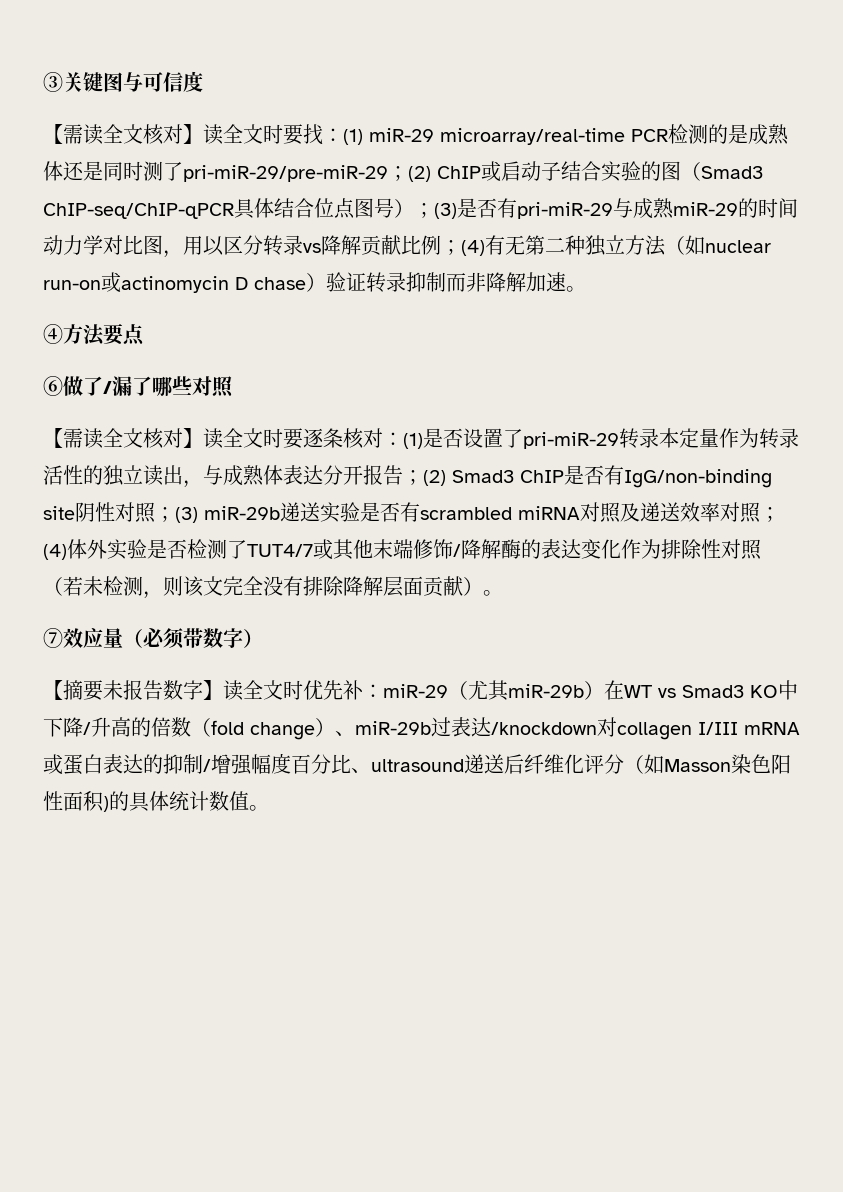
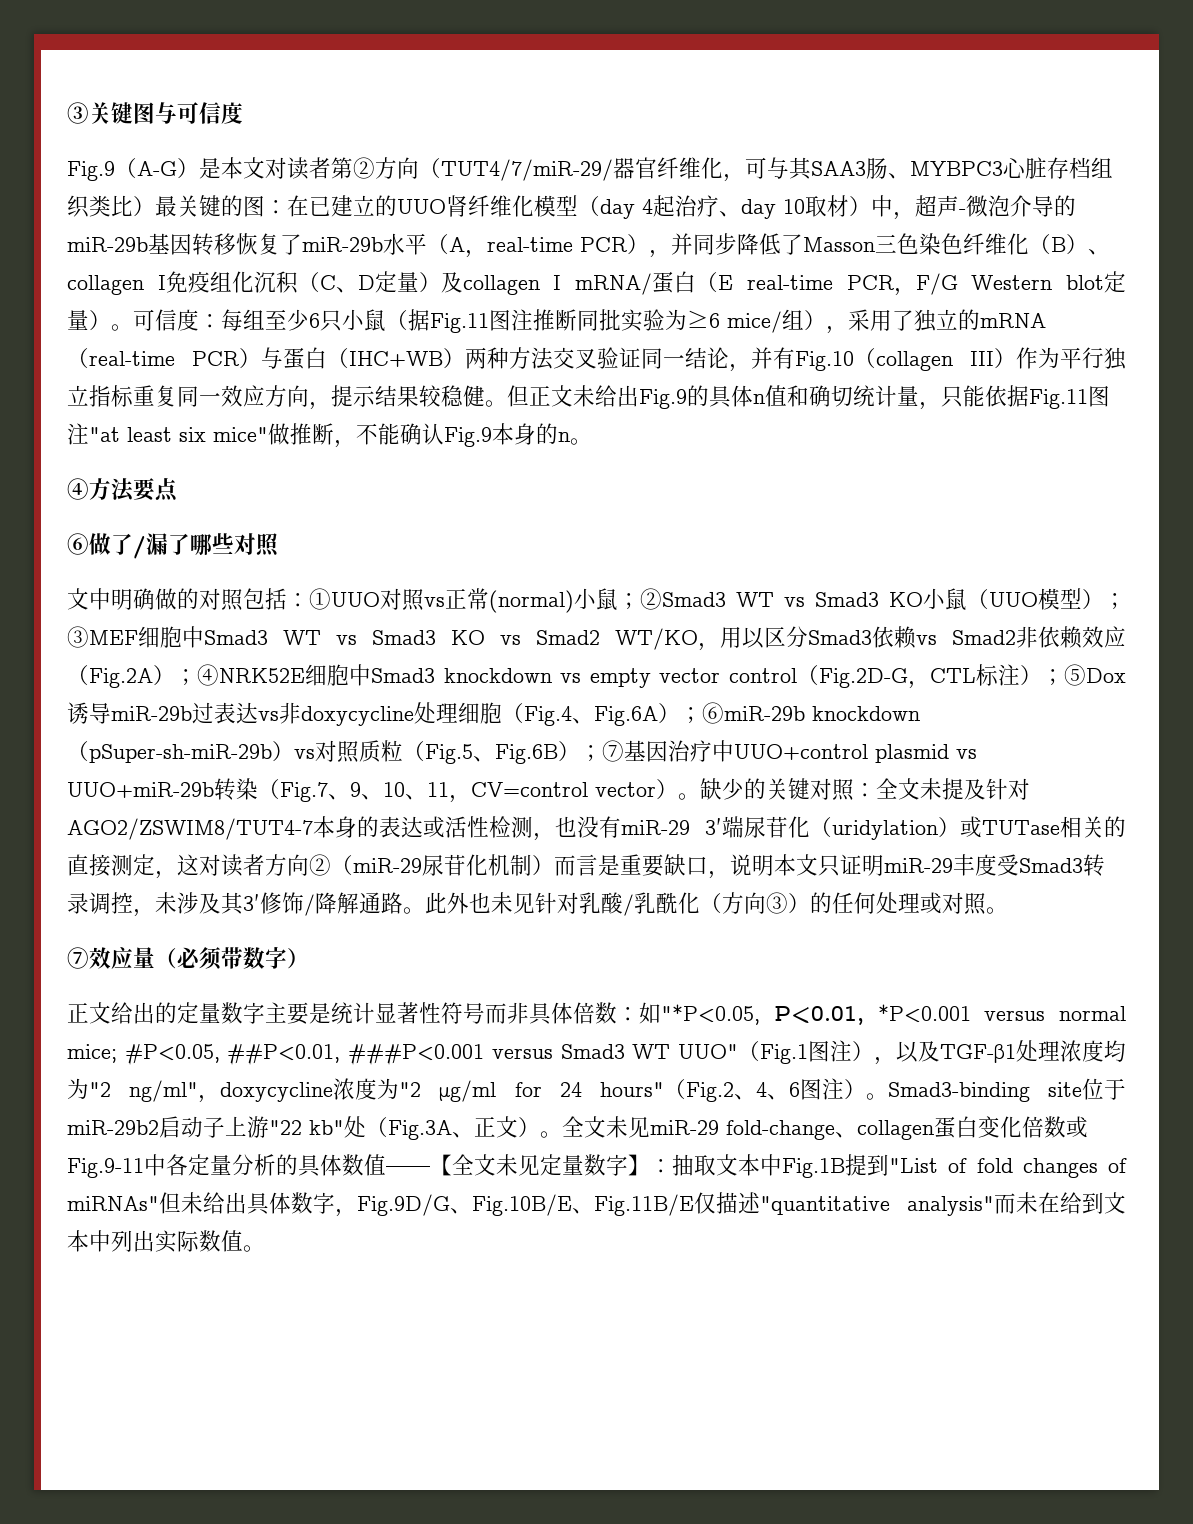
[43,124,789,145] [43,161,763,182] [43,198,798,219] [43,235,771,258] [43,272,566,293] 【需读全文核对】读全文时要找：(1) miR-29 microarray/real-time PCR检测的是成熟体还是同时测了pri-miR-29/pre-miR-29；(2) ChIP或启动子结合实验的图（Smad3 ChIP-seq/ChIP-qPCR具体结合位点图号）；(3)是否有pri-miR-29与成熟miR-29的时间动力学对比图，用以区分转录vs降解贡献比例；(4)有无第二种独立方法（如nuclear run-on或actinomycin D chase）验证转录抑制而非降解加速 -> [67,157,1113,182] [67,195,1076,220] [67,233,1110,258] [67,271,1126,296] [67,309,1046,334] [67,347,1127,372] [67,385,1110,410] [67,423,570,448] Fig.9（A-G）是本文对读者第②方向（TUT4/7/miR-29/器官纤维化，可与其SAA3肠、MYBPC3心脏存档组织类比）最关键的图：在已建立的UUO肾纤维化模型（day 4起治疗、day 10取材）中，超声-微泡介导的miR-29b基因转移恢复了miR-29b水平（A，real-time PCR），并同步降低了Masson三色染色纤维化（B）、collagen I免疫组化沉积（C、D定量）及collagen I mRNA/蛋白（E real-time PCR，F/G Western blot定量）。可信度：每组至少6只小鼠（据Fig.11图注推断同批实验为≥6 mice/组），采用了独立的mRNA（real-time PCR）与蛋白（IHC+WB）两种方法交叉验证同一结论，并有Fig.10（collagen III）作为平行独立指标重复同一效应方向，提示结果较稳健。但正文未给出Fig.9的具体n值和确切统计量，只能依据Fig.11图注"at least six mice"做推断，不能确认Fig.9本身的n
[43,428,799,449] [43,465,772,488] [43,502,780,523] [43,539,762,560] [43,576,483,599] 【需读全文核对】读全文时要逐条核对：(1)是否设置了pri-miR-29转录本定量作为转录活性的独立读出，与成熟体表达分开报告；(2) Smad3 ChIP是否有IgG/non-binding site阴性对照；(3) miR-29b递送实验是否有scrambled miRNA对照及递送效率对照；(4)体外实验是否检测了TUT4/7或其他末端修饰/降解酶的表达变化作为排除性对照（若未检测，则该文完全没有排除降解层面贡献） -> [67,588,1126,613] [67,626,1126,651] [67,664,1126,689] [67,702,920,726] [67,740,977,764] [67,778,1030,803] [67,816,1126,841] [67,854,1105,879] [67,892,986,917] 文中明确做的对照包括：①UUO对照vs正常(normal)小鼠；②Smad3 WT vs Smad3 KO小鼠（UUO模型）；③MEF细胞中Smad3 WT vs Smad3 KO vs Smad2 WT/KO，用以区分Smad3依赖vs Smad2非依赖效应（Fig.2A）；④NRK52E细胞中Smad3 knockdown vs empty vector control（Fig.2D-G，CTL标注）；⑤Dox诱导miR-29b过表达vs非doxycycline处理细胞（Fig.4、Fig.6A）；⑥miR-29b knockdown（pSuper-sh-miR-29b）vs对照质粒（Fig.5、Fig.6B）；⑦基因治疗中UUO+control plasmid vs UUO+miR-29b转染（Fig.7、9、10、11，CV=control vector）。缺少的关键对照：全文未提及针对AGO2/ZSWIM8/TUT4-7本身的表达或活性检测，也没有miR-29 3′端尿苷化（uridylation）或TUTase相关的直接测定，这对读者方向②（miR-29尿苷化机制）而言是重要缺口，说明本文只证明miR-29丰度受Smad3转录调控，未涉及其3′修饰/降解通路。此外也未见针对乳酸/乳酰化（方向③）的任何处理或对照
[43,680,798,701] [43,717,800,740] [43,753,791,775] [43,791,209,812] 【摘要未报告数字】读全文时优先补：miR-29（尤其miR-29b）在WT vs Smad3 KO中下降/升高的倍数（fold change）、miR-29b过表达/knockdown对collagen I/III mRNA或蛋白表达的抑制/增强幅度百分比、ultrasound递送后纤维化评分（如Masson染色阳性面积)的具体统计 -> [67,1002,1126,1025] [67,1040,1126,1066] [67,1078,1126,1103] [67,1116,1088,1140] [67,1154,1127,1178] [67,1192,1126,1217] [67,1230,199,1253] 正文给出的定量数字主要是统计显著性符号而非具体倍数：如"*P<0.05, P<0.01, *P<0.001 versus normal mice; #P<0.05, ##P<0.01, ###P<0.001 versus Smad3 WT UUO"（Fig.1图注），以及TGF-β1处理浓度均为"2 ng/ml"，doxycycline浓度为"2 μg/ml for 24 hours"（Fig.2、4、6图注）。Smad3-binding site位于miR-29b2启动子上游"22 kb"处（Fig.3A、正文）。全文未见miR-29 fold-change、collagen蛋白变化倍数或Fig.9-11中各定量分析的具体数值——【全文未见定量数字】：抽取文本中Fig.1B提到"List of fold changes of miRNAs"但未给出具体数字，Fig.9D/G、Fig.10B/E、Fig.11B/E仅描述"quantitative analysis"而未在给到文本中列出实际

